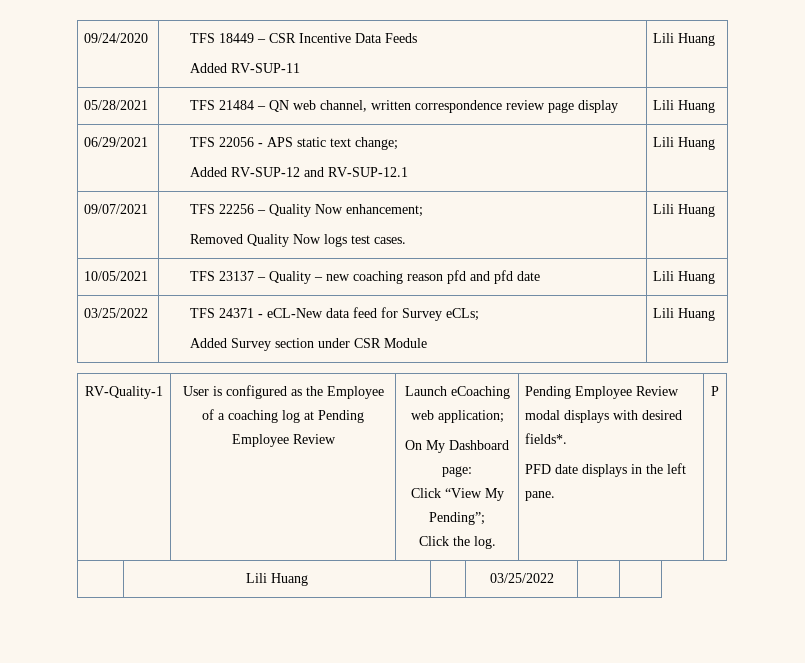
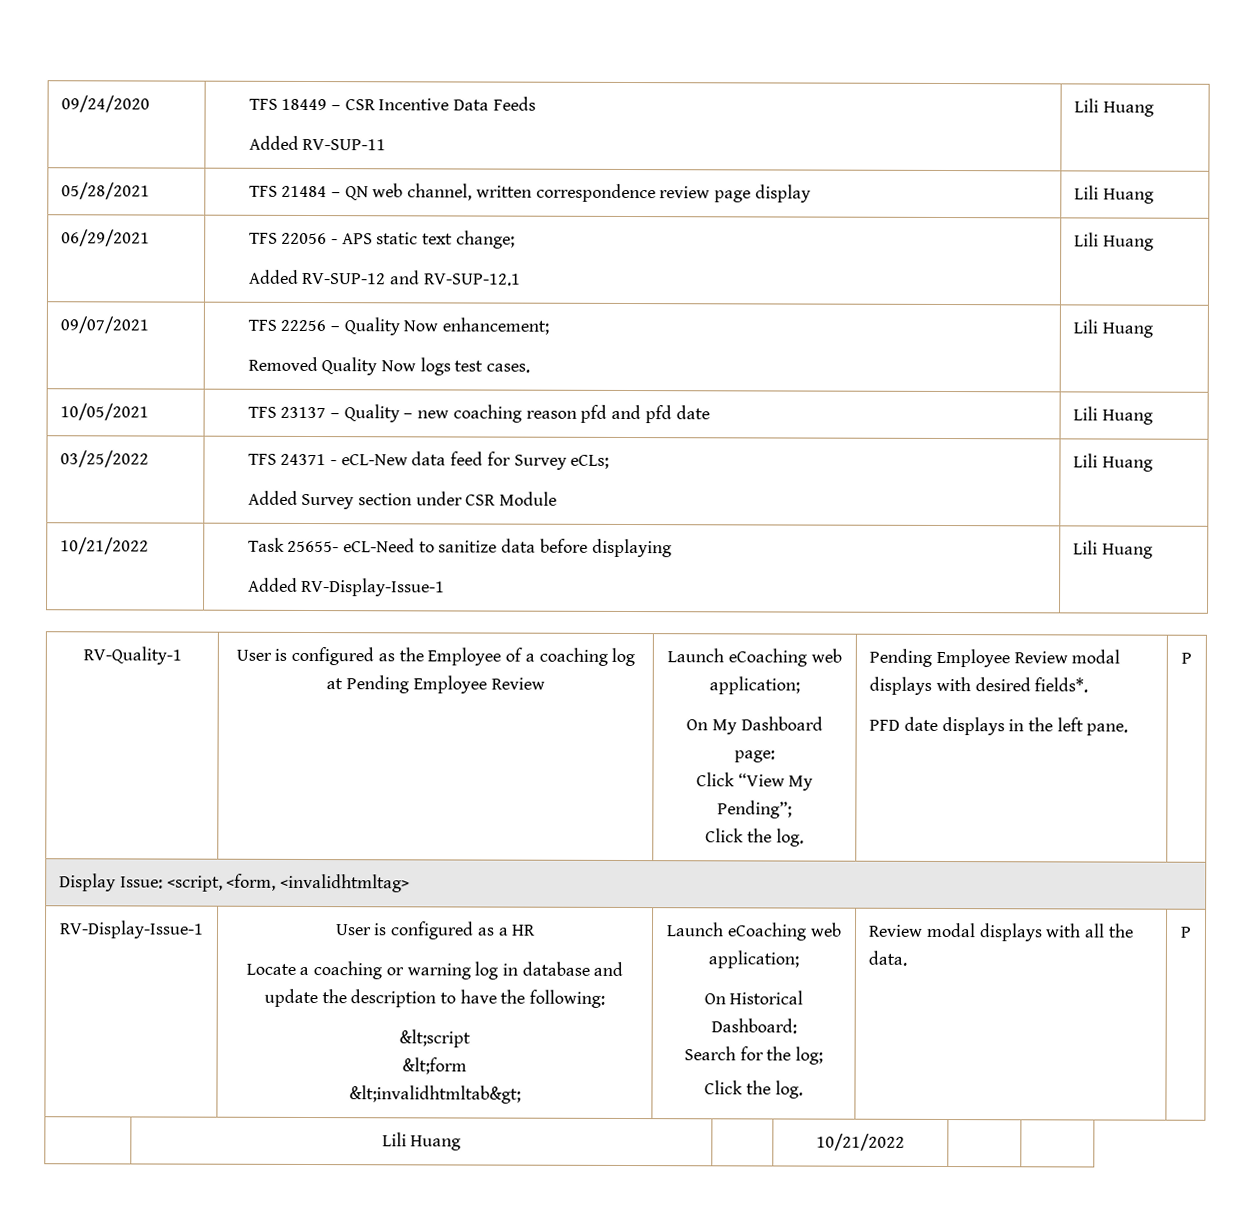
(716, 314) none -> [60,537,150,555] [247,537,672,558] [247,577,446,597] [1073,540,1153,559] // 10/21/2022 | Task 25655- eCL-Need to sanitize data before displaying // Added RV-Display-Issue-1 | Lili Huang
(719, 391) none -> [59,873,410,893] [59,920,204,939] [334,921,537,940] [245,961,624,980] [263,988,606,1008] [399,1029,471,1048] [402,1057,467,1075] [348,1085,521,1104] [666,922,842,941] [708,950,799,969] [703,990,804,1005] [710,1018,797,1034] [683,1046,824,1065] [704,1080,803,1099] [868,922,1134,942] [868,950,908,966] [1180,926,1192,938] // Display Issue: <script, <form, <invalidhtmltag> // RV-Display-Issue-1 | User is configured as a HR // Locate a coaching or warning log in database and update the description to have the following: // &lt;script // &lt;form // &lt;invalidhtmltab&gt; | Launch eCoaching web application; // On Historical Dashboard: // Search for the log; // Click the log. | Review modal displays with all the data. | P
[489,573,554,583] 03/25/2022 -> [816,1133,905,1151] 10/21/2022

